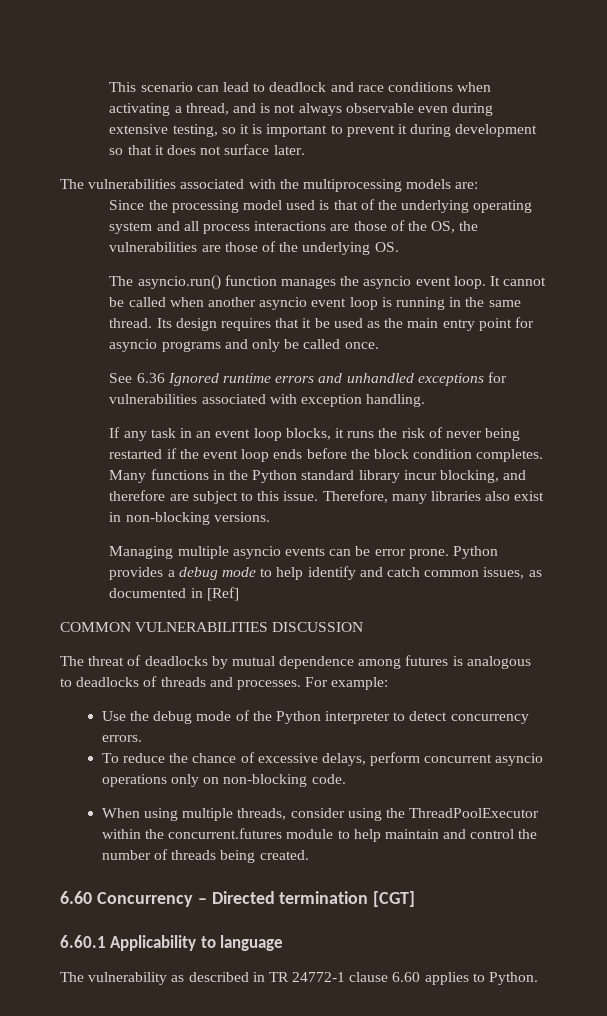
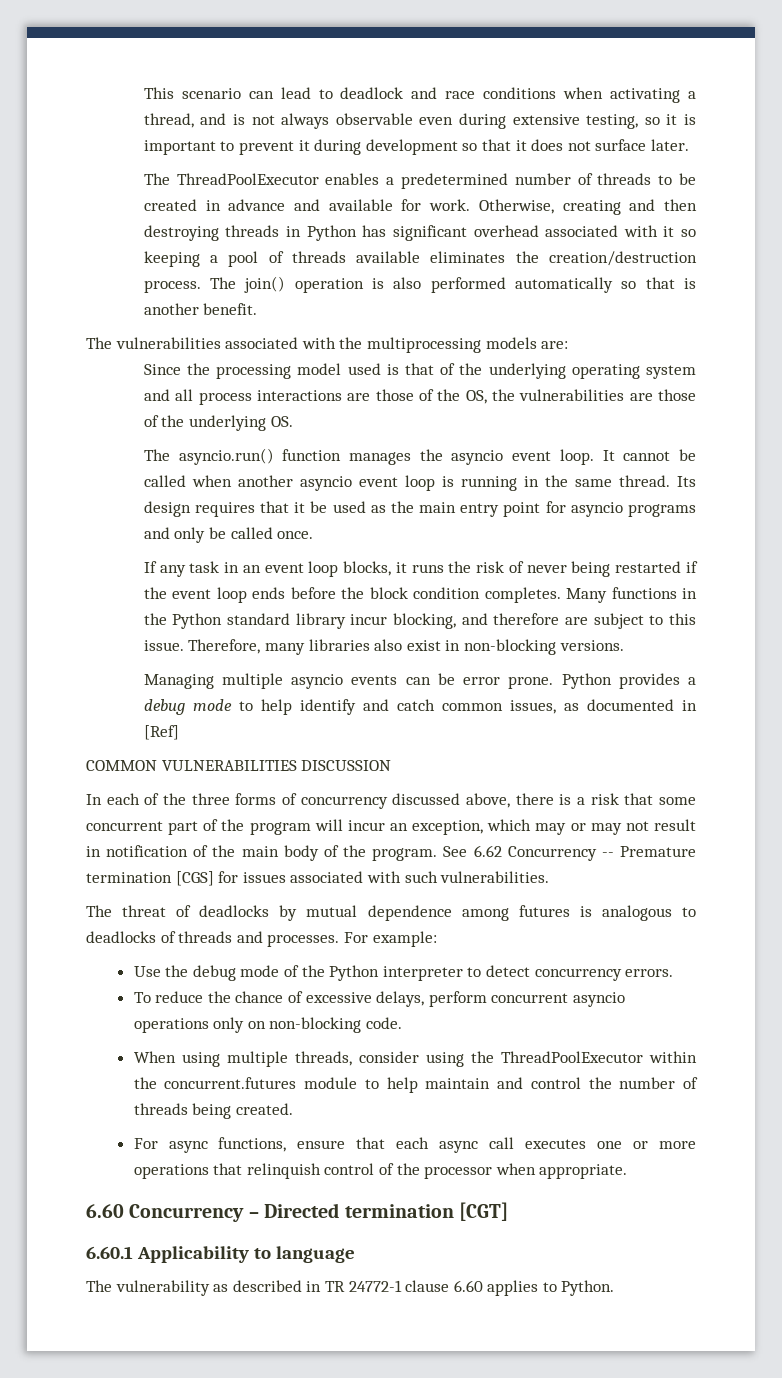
(305, 150) none -> [143,173,696,189] [143,199,697,215] [143,225,696,241] [143,251,697,267] [143,276,696,293] [143,303,258,315] // The ThreadPoolExecutor enables a predetermined number of threads to be created in advance and available for work. Otherwise, creating and then destroying threads in Python has significant overhead associated with it so keeping a pool of threads available eliminates the creation/destruction process. The join() operation is also performed automatically so that is another benefit.
[109,372,507,386] [109,394,426,407] // See 6.36 Ignored runtime errors and unhandled exceptions for vulnerabilities associated with exception handling. -> (314, 535) none
(364, 627) none -> [86,793,696,809] [86,819,696,835] [86,845,696,861] [86,871,550,886] // In each of the three forms of concurrency discussed above, there is a risk that some concurrent part of the program will incur an exception, which may or may not result in notification of the main body of the program. See 6.62 Concurrency -- Premature termination [CGS] for issues associated with such vulnerabilities.
(309, 855) none -> [133,1137,697,1153] [133,1163,628,1179] // For async functions, ensure that each async call executes one or more operations that relinquish control of the processor when appropriate.

